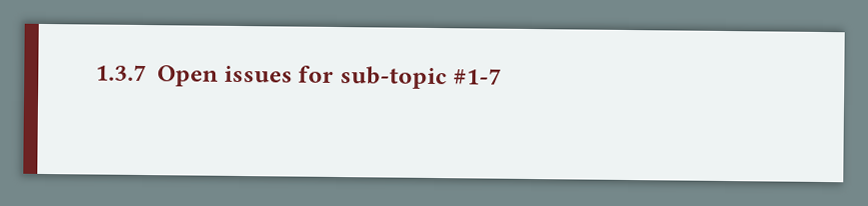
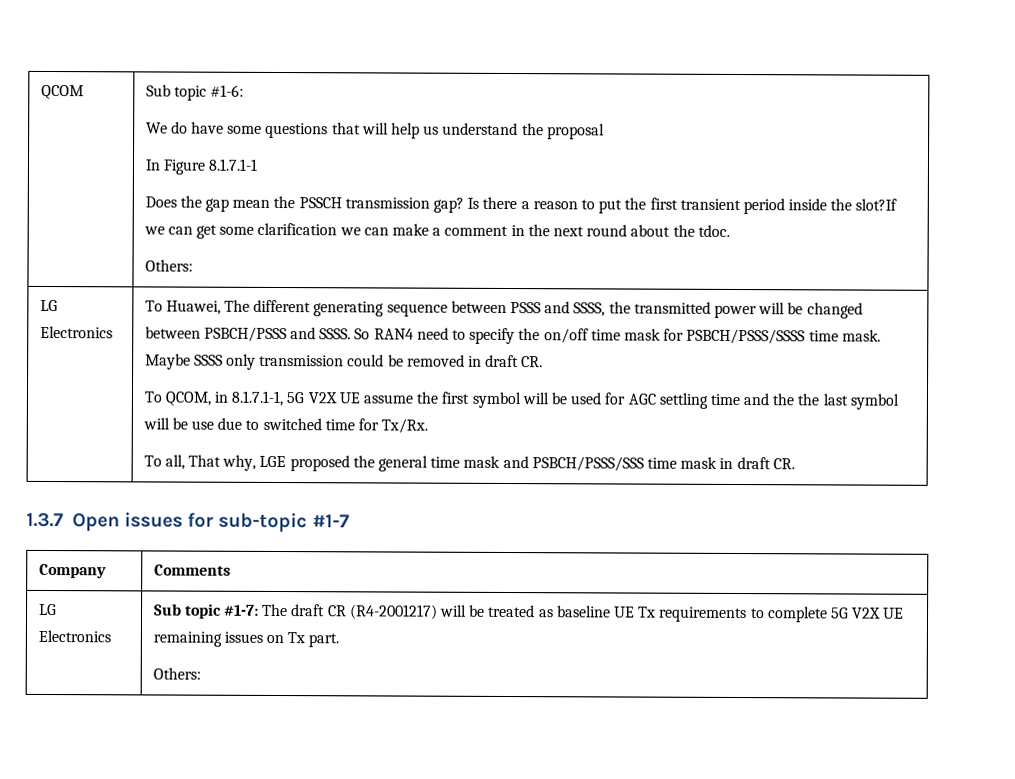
(95, 73) none -> [40,84,84,100] [145,84,245,101] [145,121,605,140] [144,158,259,175] [144,195,898,215] [143,222,730,239] [144,259,193,272] [39,299,58,312] [39,325,113,339] [144,299,863,319] [144,326,881,345] [144,353,544,370] [143,390,899,410] [142,417,429,434] [143,454,795,472] QCOM | Sub topic #1-6: // We do have some questions that will help us understand the proposal // In Figure 8.1.7.1-1 // Does the gap mean the PSSCH transmission gap? Is there a reason to put the first transient period inside the slot?If we can get some clarification we can make a comment in the next round about the tdoc. // Others: // LG Electronics | To Huawei, The different generating sequence between PSSS and SSSS, the transmitted power will be changed between PSBCH/PSSS and SSSS. So RAN4 need to specify the on/off time mask for PSBCH/PSSS/SSSS time mask. Maybe SSSS only transmission could be removed in draft CR. // To QCOM, in 8.1.7.1-1, 5G V2X UE assume the first symbol will be used for AGC settling time and the the last symbol will be use due to switched time for Tx/Rx. // To all, That why, LGE proposed the general time mask and PSBCH/PSSS/SSS time mask in draft CR. //
(502, 76) none -> [38,563,107,579] [153,564,231,576] [38,603,57,616] [37,629,111,643] [153,603,905,623] [152,631,340,648] [152,667,201,680] // Company | Comments // LG Electronics | Sub topic #1-7: The draft CR (R4-2001217) will be treated as baseline UE Tx requirements to complete 5G V2X UE remaining issues on Tx part. // Others:

